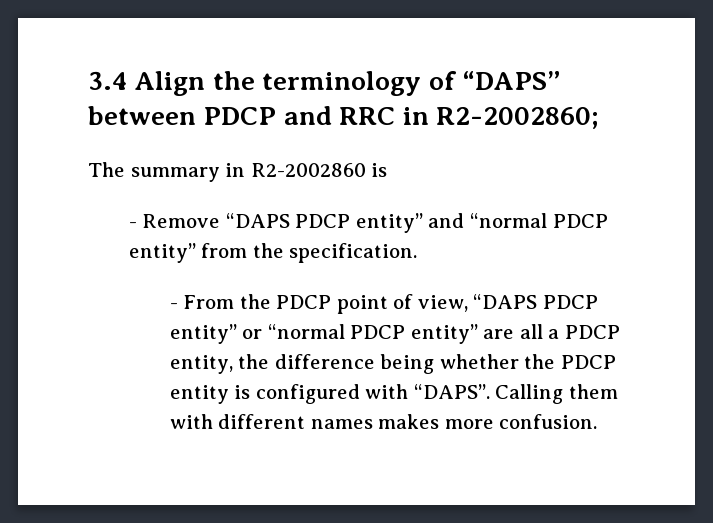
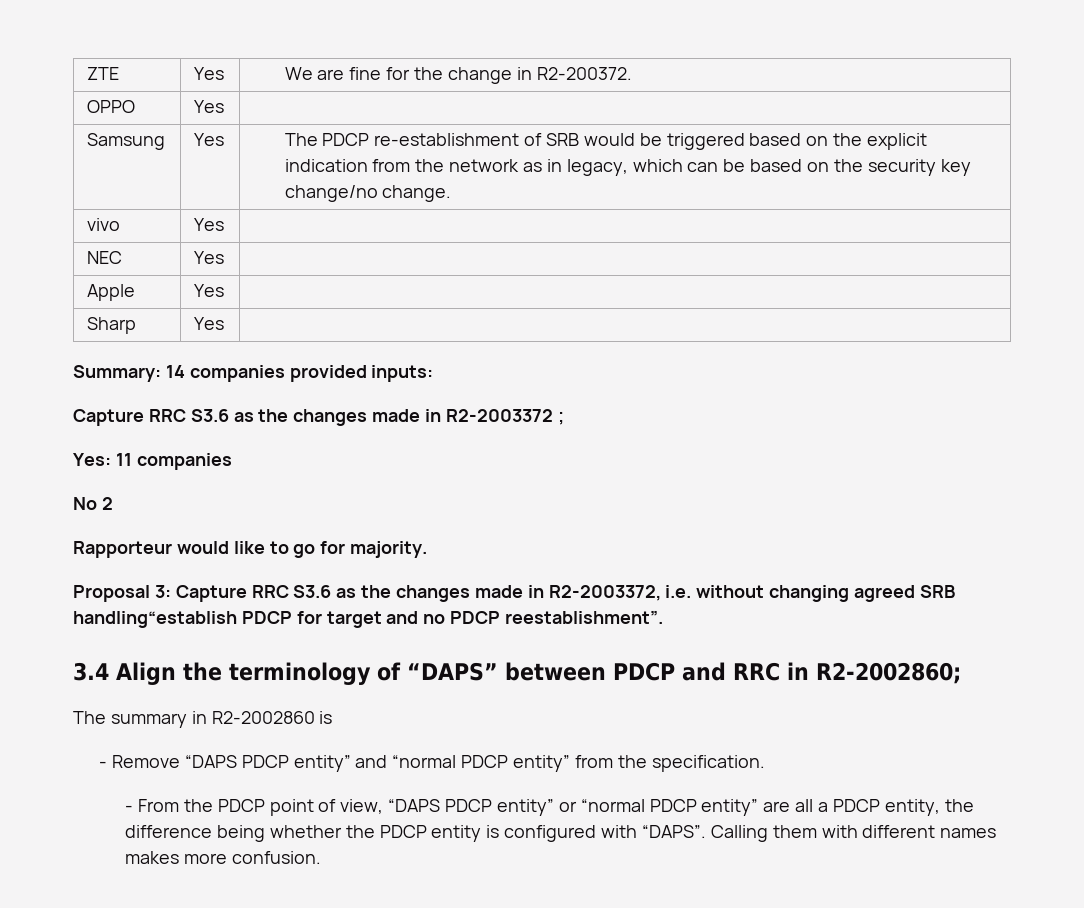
(88, 80) none -> [87,67,120,80] [194,67,225,80] [284,67,632,84] [87,100,136,113] [194,100,225,113] [87,133,166,150] [194,133,225,146] [284,133,927,150] [284,159,971,176] [284,185,452,202] [87,218,121,231] [194,218,225,231] [87,251,123,264] [194,251,225,264] [87,284,136,301] [194,284,225,297] [87,317,137,334] [194,317,225,330] [73,365,434,382] [73,409,564,426] [73,453,232,470] [73,497,113,510] [73,541,428,558] [73,585,955,602] [73,610,664,628] ZTE | Yes | We are fine for the change in R2-200372. // OPPO | Yes | // Samsung | Yes | The PDCP re-establishment of SRB would be triggered based on the explicit indication from the network as in legacy, which can be based on the security key change/no change. // vivo | Yes | // NEC | Yes | // Apple | Yes | // Sharp | Yes | // Summary: 14 companies provided inputs: // Capture RRC S3.6 as the changes made in R2-2003372 ; // Yes: 11 companies // No 2 // Rapporteur would like to go for majority. // Proposal 3: Capture RRC S3.6 as the changes made in R2-2003372, i.e. without changing agreed SRB handling“establish PDCP for target and no PDCP reestablishment”. //

